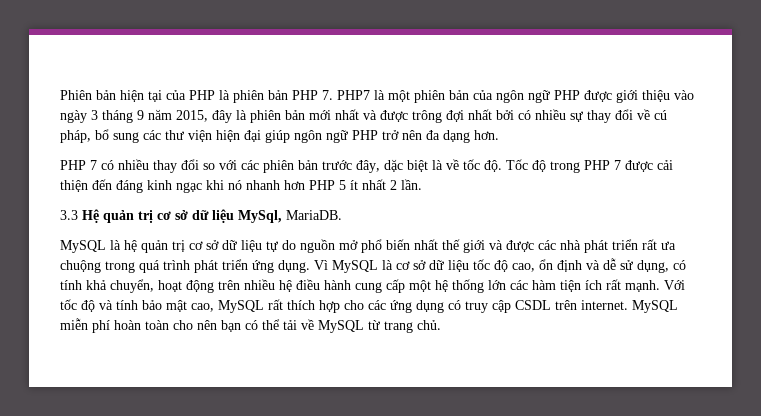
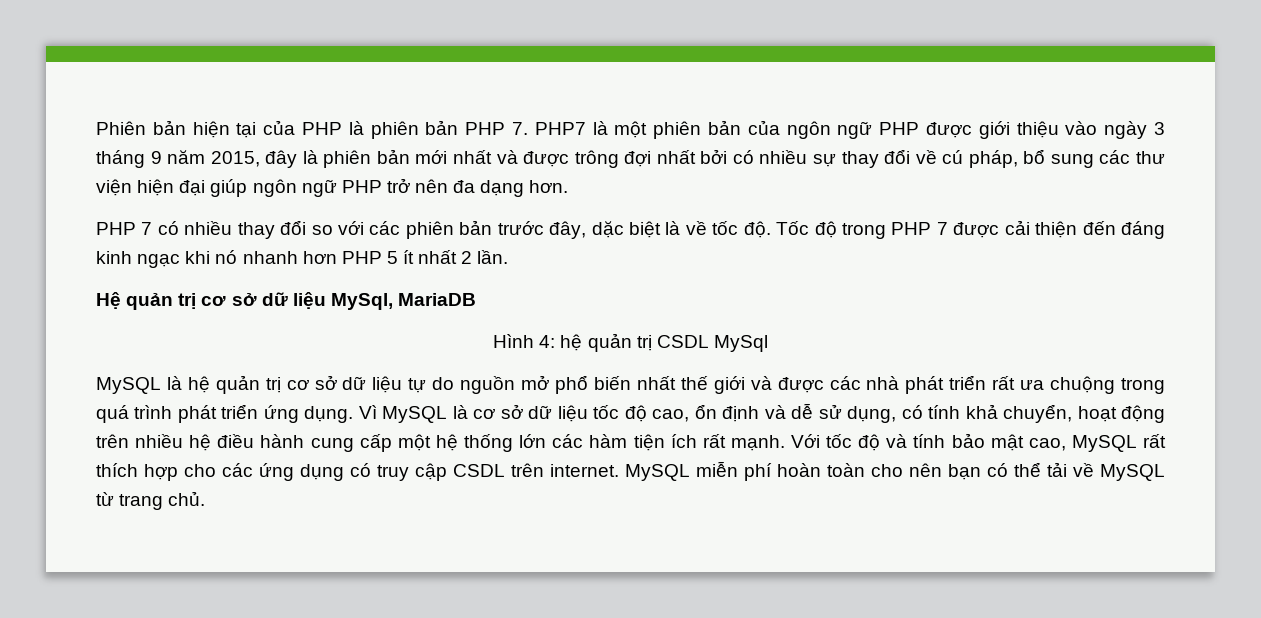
[60,210,78,220] 3.3 -> (509, 257) none
[286,210,342,220] MariaDB. -> [398,293,477,306] [493,333,768,352] MariaDB // Hình 4: hệ quản trị CSDL MySql

